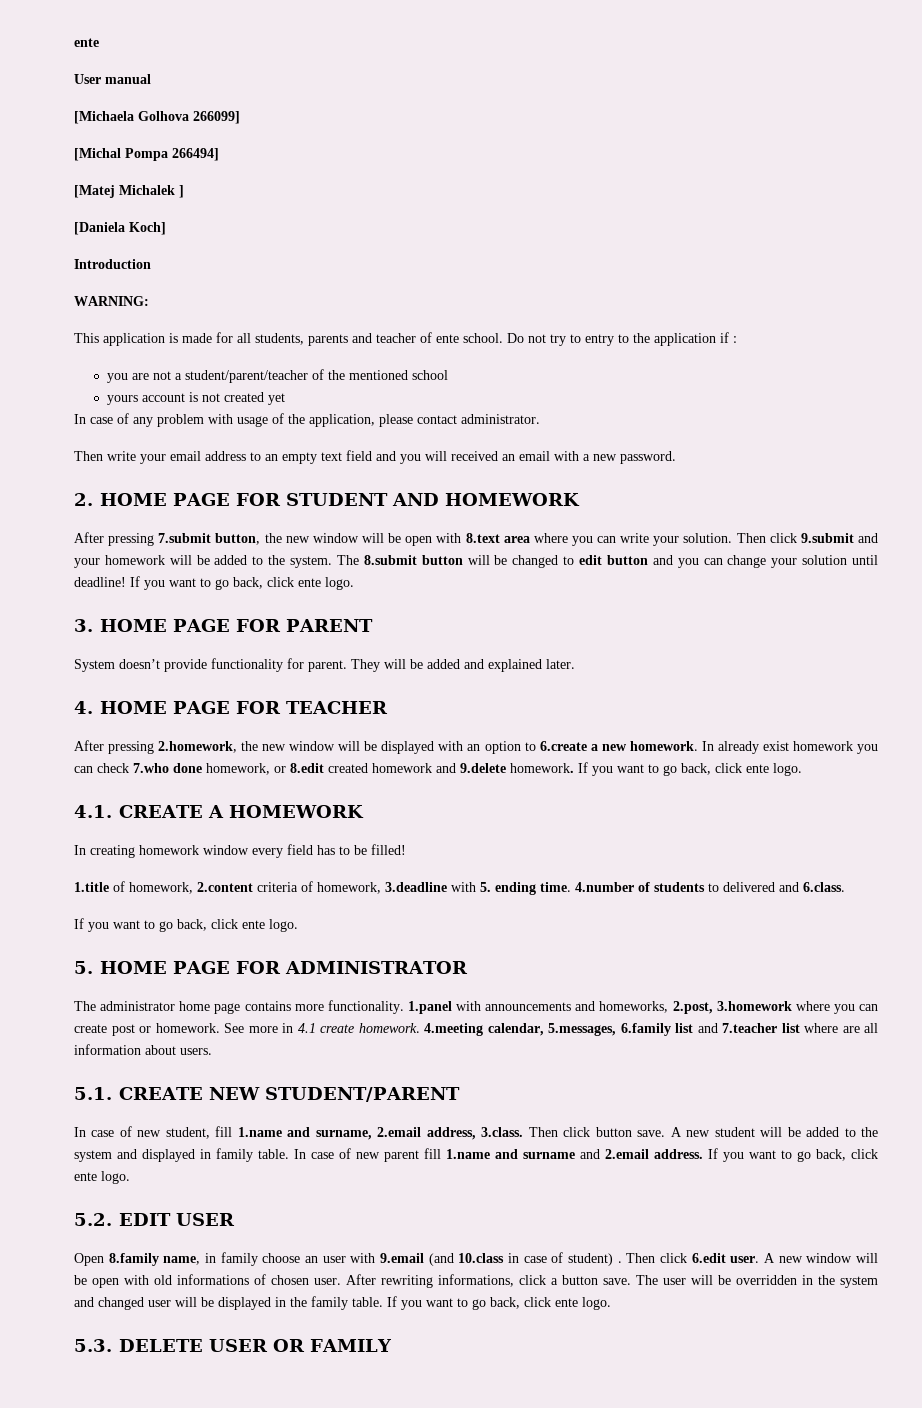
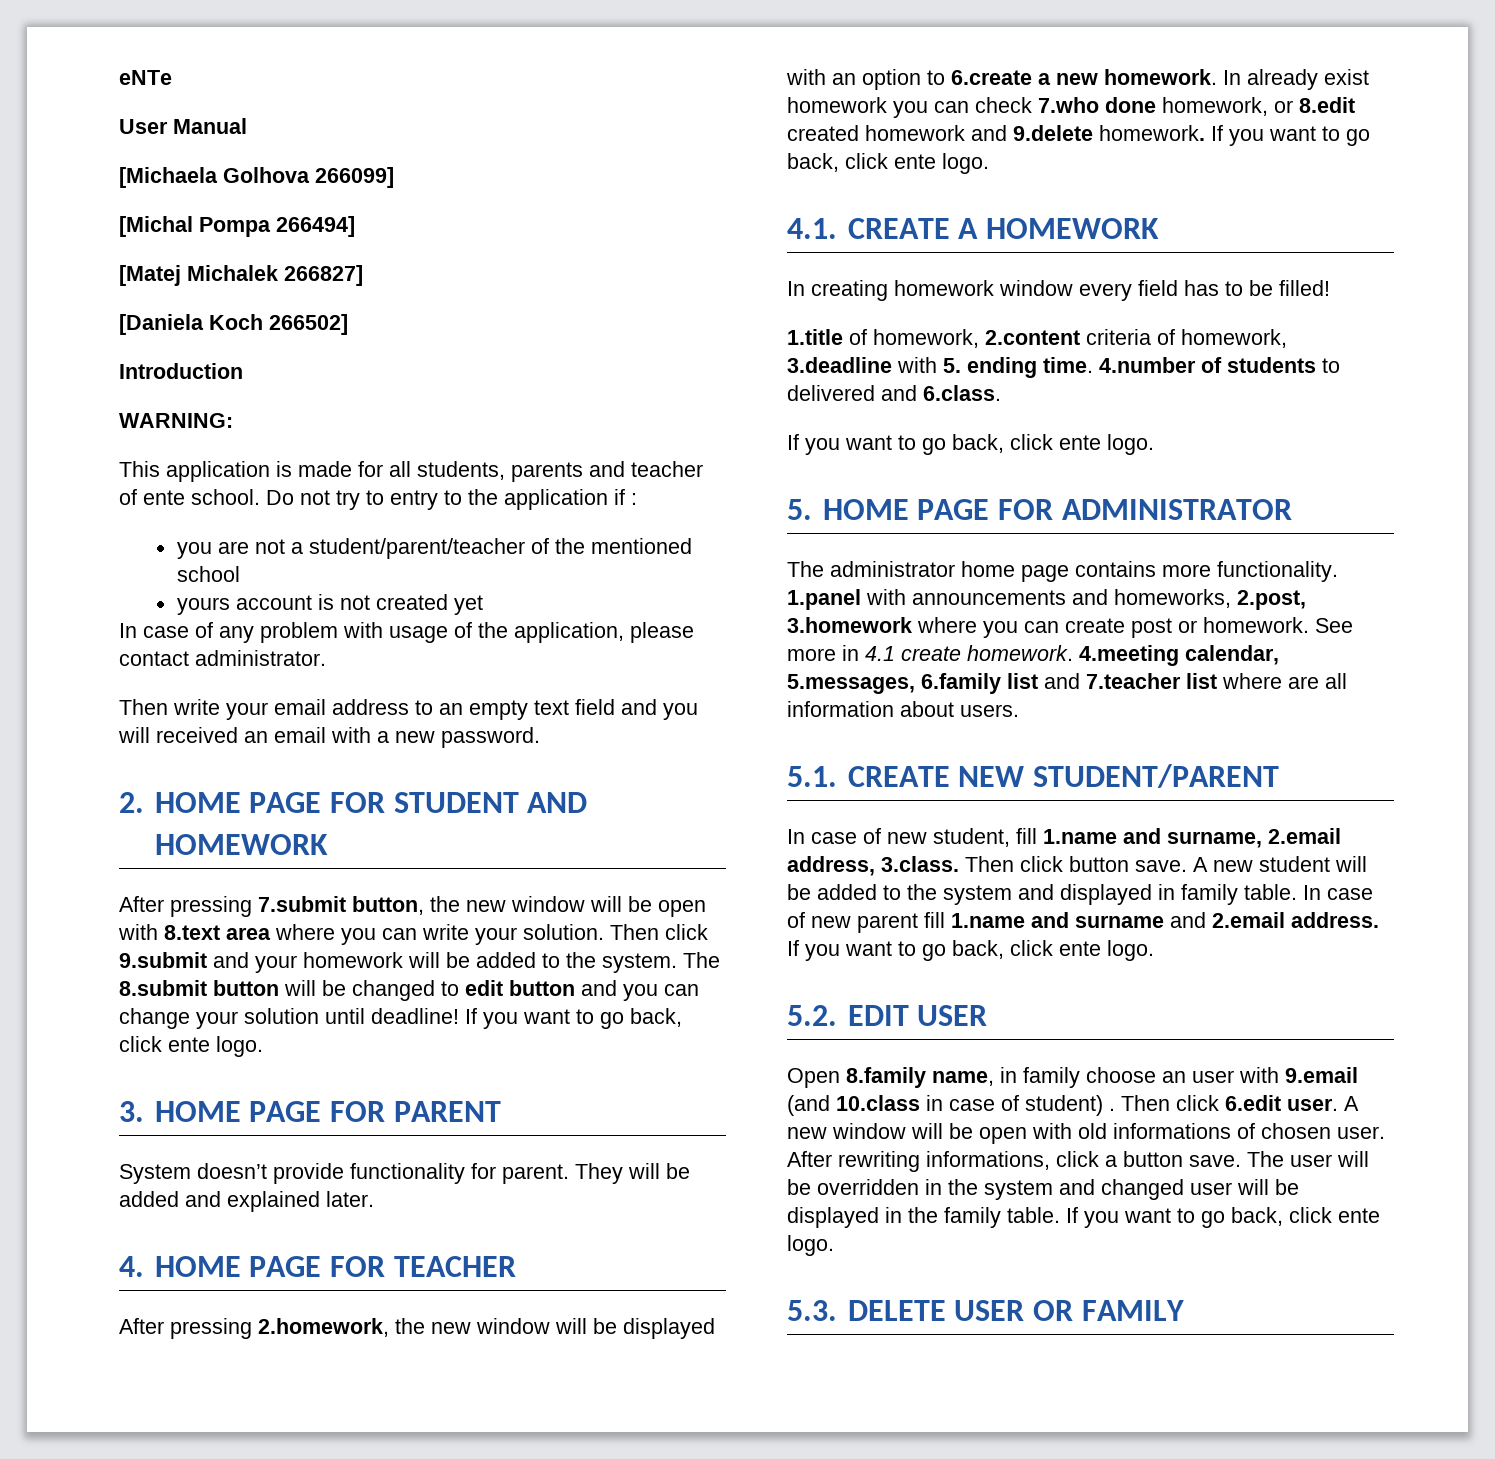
[74,38,99,47] ente -> [119,70,172,85] eNTe
[105,74,151,84] manual -> [173,118,247,134] Manual
[179,185,184,198] ] -> [284,265,363,286] 266827]
[129,222,166,235] Koch] -> [209,314,348,335] Koch 266502]

